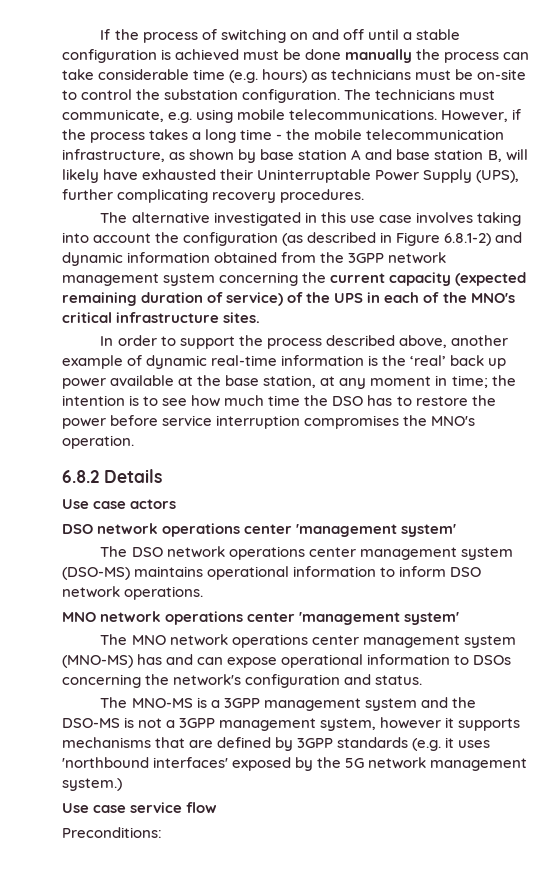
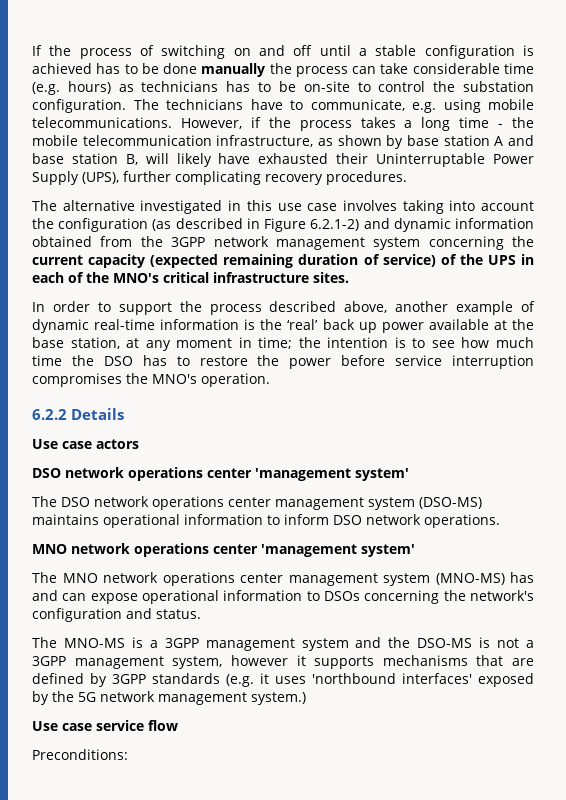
[243,50,280,60] must -> [96,63,138,74] has to
[415,70,452,80] must -> [226,81,272,92] has to
[459,90,496,100] must -> [250,99,303,110] have to
[444,233,492,246] 6.8.1-2) -> [310,219,360,231] 6.2.1-2)
[62,470,99,483] 6.8.2 -> [32,409,67,420] 6.2.2

